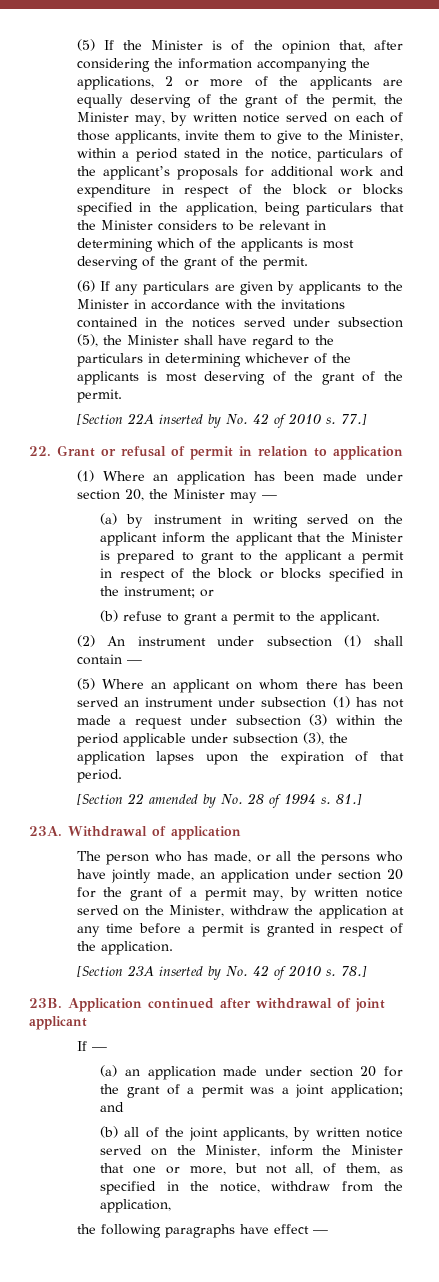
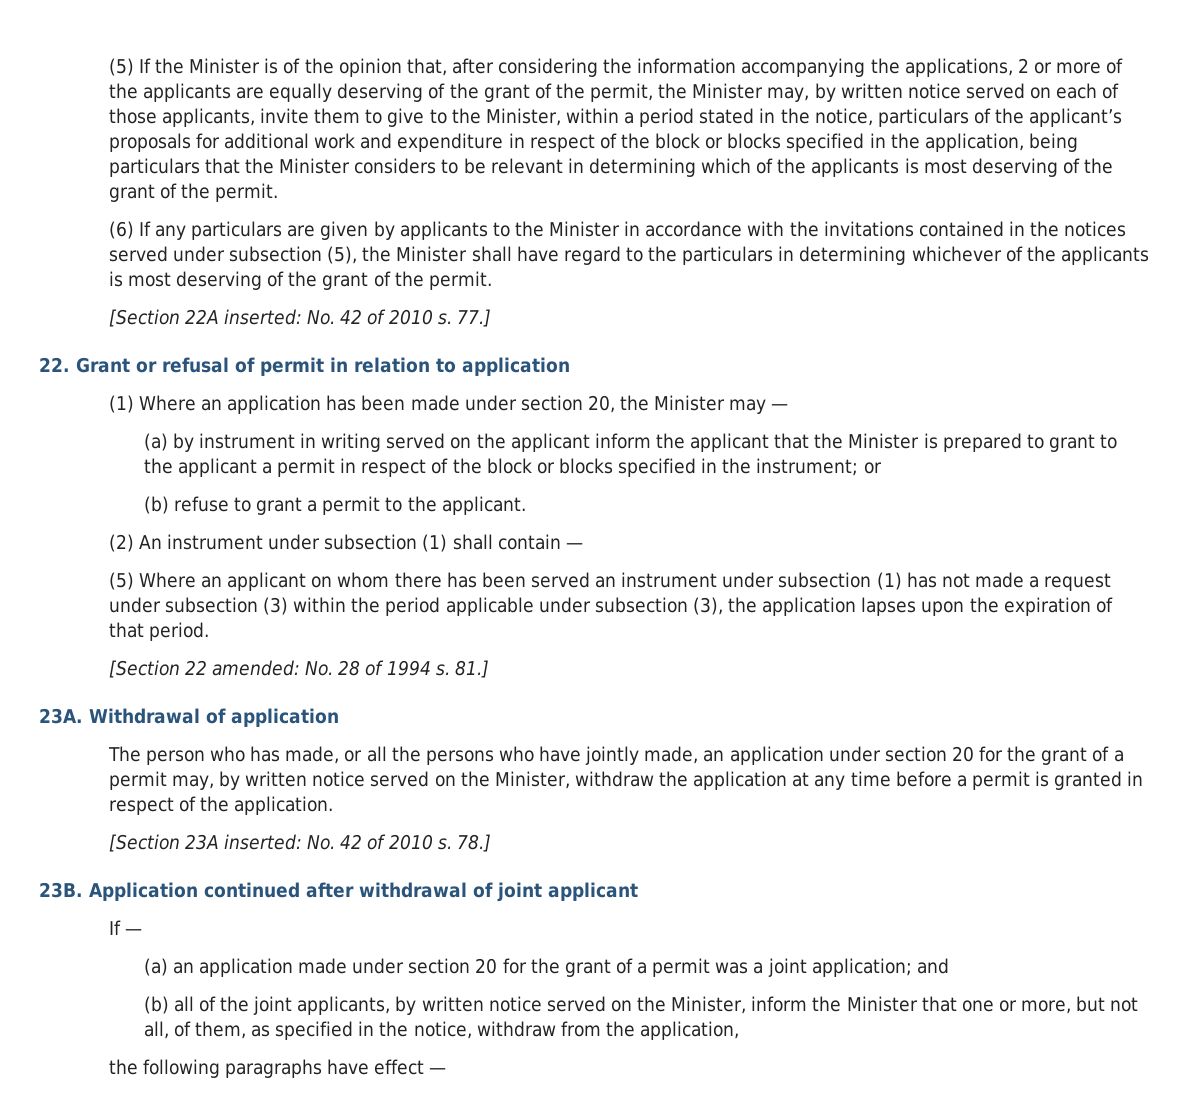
[158,414,221,428] inserted by -> [223,309,302,325] inserted:
[148,794,216,808] amended by -> [211,660,300,676] amended:
[158,966,221,980] inserted by -> [223,834,302,850] inserted:

